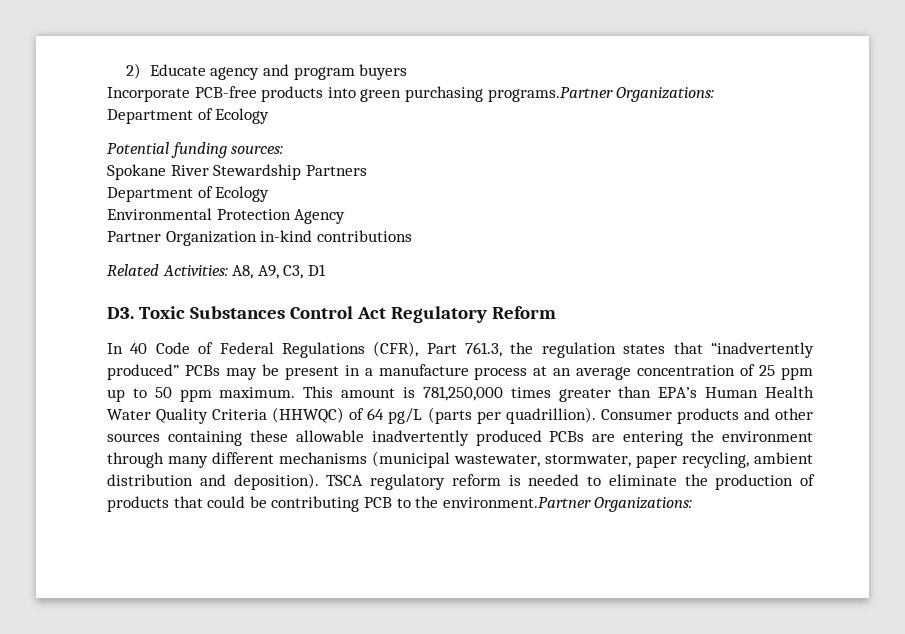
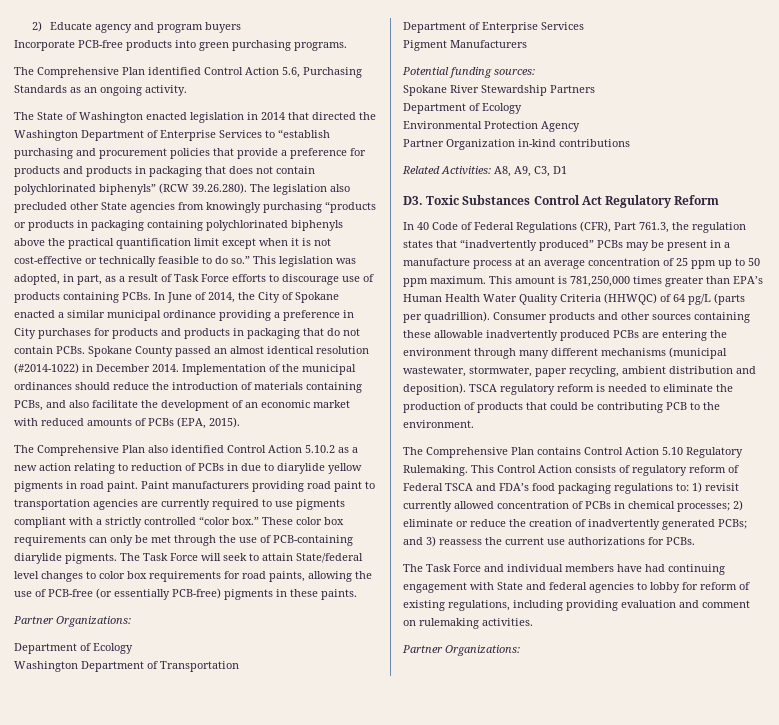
[487,87,715,102] [107,108,270,124] programs.Partner Organizations: // Department of Ecology -> [294,42,347,51] [14,67,362,78] [14,85,187,96] [14,112,376,123] [14,129,330,141] [14,148,366,159] [14,166,315,177] [14,183,350,195] [14,201,376,213] [14,220,343,231] [14,238,331,249] [14,256,356,267] [14,274,374,285] [14,292,339,303] [14,310,354,321] [14,328,360,339] [14,346,369,357] [14,363,356,375] [14,382,362,393] [14,400,350,411] [14,417,240,429] [14,445,358,456] [14,463,362,474] [14,481,375,492] [14,499,345,510] [14,516,344,528] [14,535,353,546] [14,553,363,564] [14,571,372,582] [14,588,357,600] [13,616,131,627] [14,643,133,654] [14,661,239,672] [403,22,584,33] [403,40,527,51] programs. // The Comprehensive Plan identified Control Action 5.6, Purchasing Standards as an ongoing activity. // The State of Washington enacted legislation in 2014 that directed the Washington Department of Enterprise Services to “establish purchasing and procurement policies that provide a preference for products and products in packaging that does not contain polychlorinated biphenyls” (RCW 39.26.280). The legislation also precluded other State agencies from knowingly purchasing “products or products in packaging containing polychlorinated biphenyls above the practical quantification limit except when it is not cost-effective or technically feasible to do so.” This legislation was adopted, in part, as a result of Task Force efforts to discourage use of products containing PCBs. In June of 2014, the City of Spokane enacted a similar municipal ordinance providing a preference in City purchases for products and products in packaging that do not contain PCBs. Spokane County passed an almost identical resolution (#2014-1022) in December 2014. Implementation of the municipal ordinances should reduce the introduction of materials containing PCBs, and also facilitate the development of an economic market with reduced amounts of PCBs (EPA, 2015). // The Comprehensive Plan also identified Control Action 5.10.2 as a new action relating to reduction of PCBs in due to diarylide yellow pigments in road paint. Paint manufacturers providing road paint to transportation agencies are currently required to use pigments compliant with a strictly controlled “color box.” These color box requirements can only be met through the use of PCB-containing diarylide pigments. The Task Force will seek to attain State/federal level changes to color box requirements for road paints, allowing the use of PCB-free (or essentially PCB-free) pigments in these paints. // Partner Organizations: // Department of Ecology // Washington Department of Transportation // Department of Enterprise Services // Pigment Manufacturers
[442,497,591,508] environment.Partner -> [403,420,474,428] [403,447,743,458] [403,465,739,476] [403,482,739,494] [403,500,743,512] [403,519,747,530] [403,536,695,547] [403,564,725,575] [403,582,750,593] [403,600,750,611] [403,618,533,629] [402,645,443,653] environment. // The Comprehensive Plan contains Control Action 5.10 Regulatory Rulemaking. This Control Action consists of regulatory reform of Federal TSCA and FDA’s food packaging regulations to: 1) revisit currently allowed concentration of PCBs in chemical processes; 2) eliminate or reduce the creation of inadvertently generated PCBs; and 3) reassess the current use authorizations for PCBs. // The Task Force and individual members have had continuing engagement with State and federal agencies to lobby for reform of existing regulations, including providing evaluation and comment on rulemaking activities. // Partner

